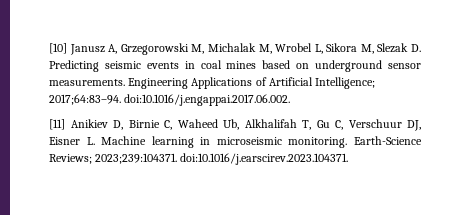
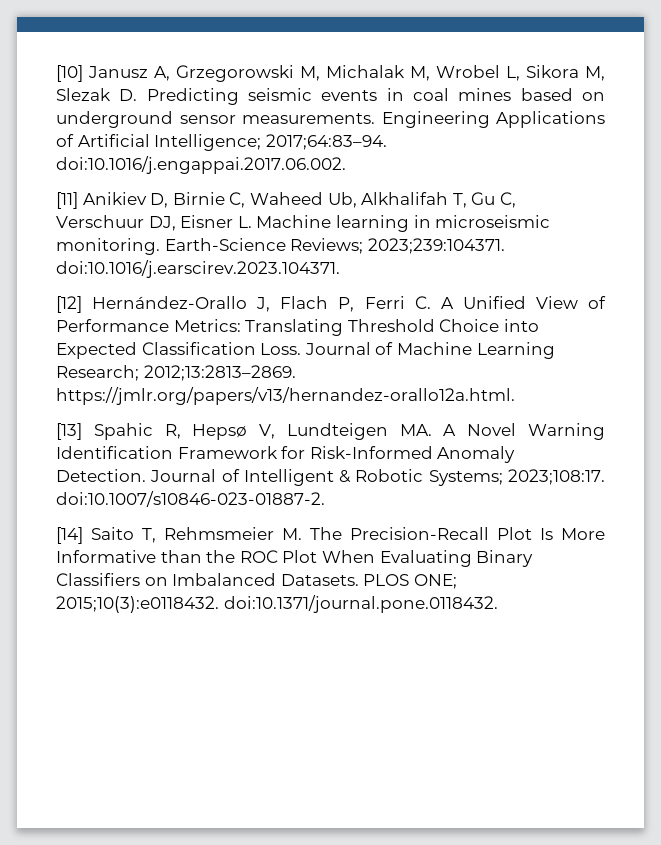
(349, 159) none -> [56,296,607,313] [56,319,539,336] [56,342,555,359] [56,365,296,381] [56,387,515,405] [56,423,605,440] [56,446,516,463] [56,469,605,486] [56,491,325,507] [56,527,605,544] [56,550,534,567] [56,573,457,589] [56,595,498,613] // [12] Hernández-Orallo J, Flach P, Ferri C. A Unified View of Performance Metrics: Translating Threshold Choice into Expected Classification Loss. Journal of Machine Learning Research; 2012;13:2813–2869. https://jmlr.org/papers/v13/hernandez-orallo12a.html. // [13] Spahic R, Hepsø V, Lundteigen MA. A Novel Warning Identification Framework for Risk-Informed Anomaly Detection. Journal of Intelligent & Robotic Systems; 2023;108:17. doi:10.1007/s10846-023-01887-2. // [14] Saito T, Rehmsmeier M. The Precision-Recall Plot Is More Informative than the ROC Plot When Evaluating Binary Classifiers on Imbalanced Datasets. PLOS ONE; 2015;10(3):e0118432. doi:10.1371/journal.pone.0118432.

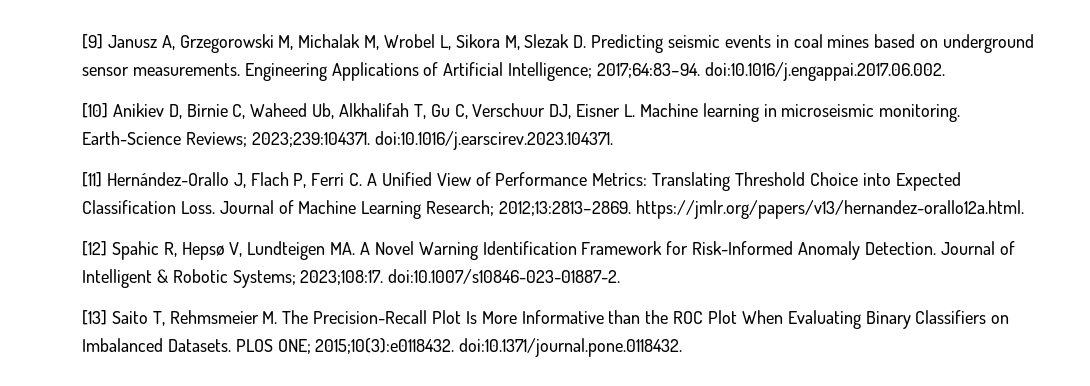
[56,65,83,82] [10] -> [82,34,103,49] [9]
[56,192,78,209] [11] -> [82,103,108,118] [10]
[56,296,82,313] [12] -> [82,172,102,187] [11]
[56,423,82,440] [13] -> [82,241,107,256] [12]
[56,527,83,544] [14] -> [82,310,107,325] [13]

